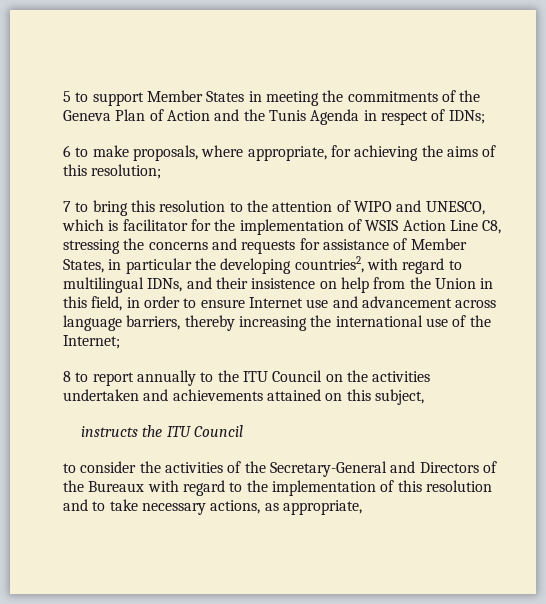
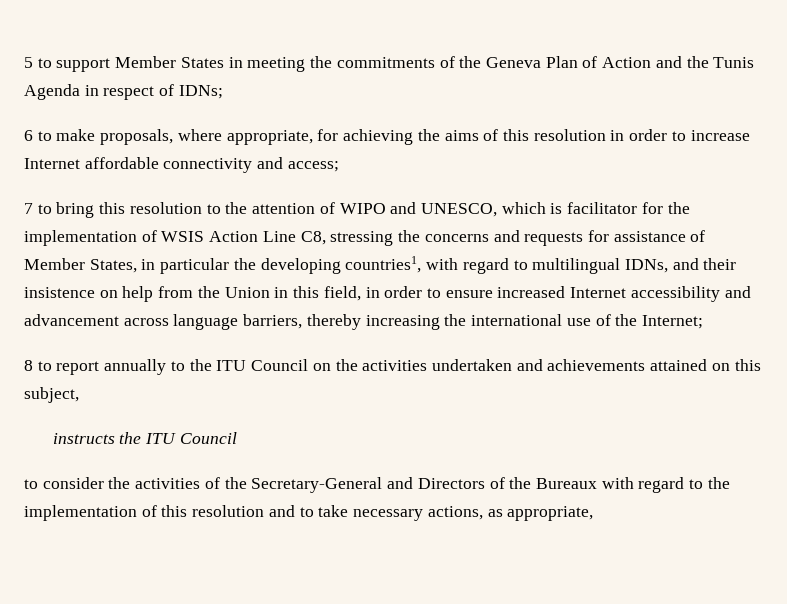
[91,164,162,179] resolution; -> [533,129,750,141] [24,157,339,173] resolution in order to increase Internet affordable connectivity and access;
[294,256,364,273] countries2, -> [345,256,422,273] countries1,
[248,297,329,308] Internet use -> [497,286,720,302] increased Internet accessibility

